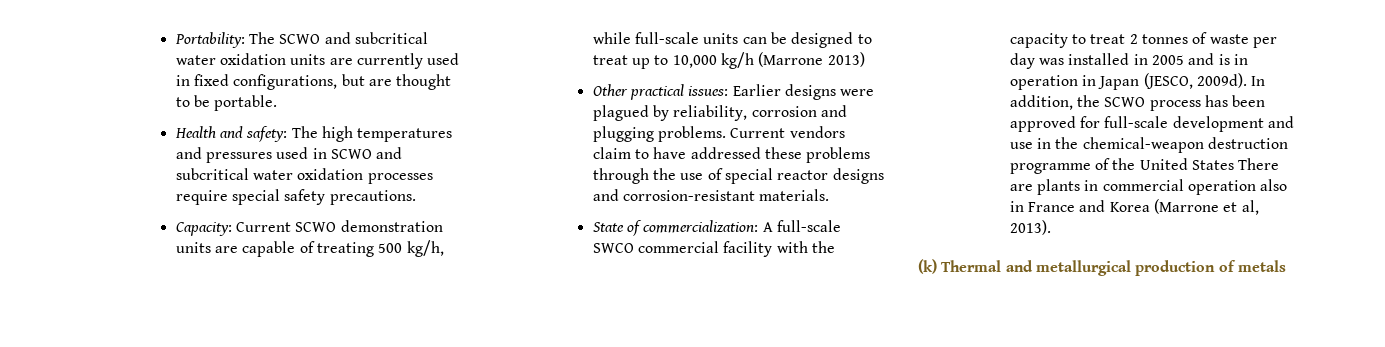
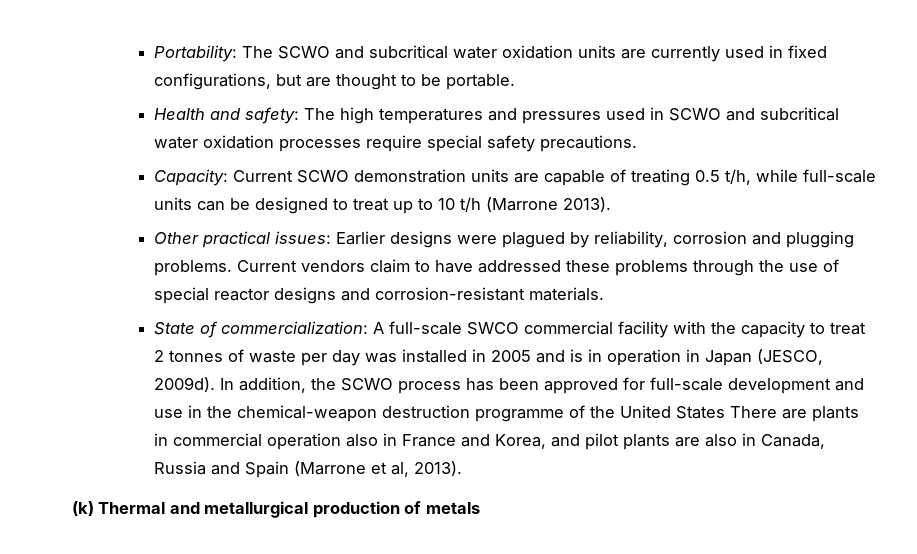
[378,240,444,257] 500 kg/h, -> [694,169,751,185] 0.5 t/h,
[672,52,865,69] 10,000 kg/h (Marrone 2013) -> [437,197,611,212] 10 t/h (Marrone 2013).
[1109,202,1150,212] Korea -> [494,433,825,450] [153,461,289,478] Korea, and pilot plants are also in Canada, Russia and Spain

